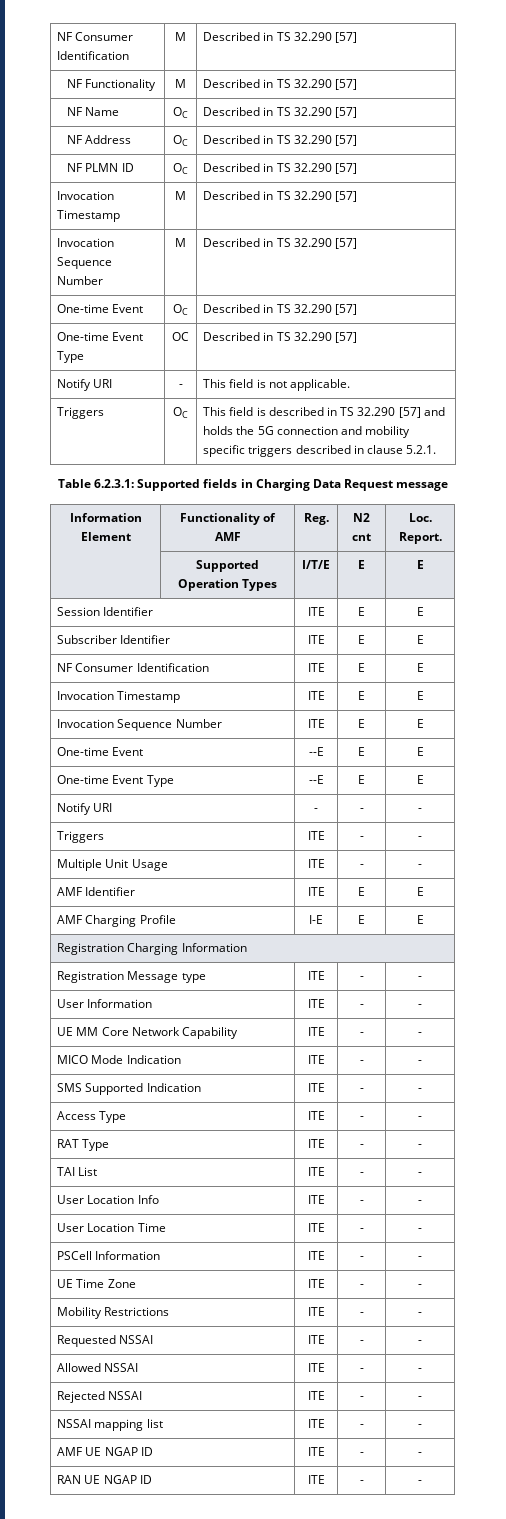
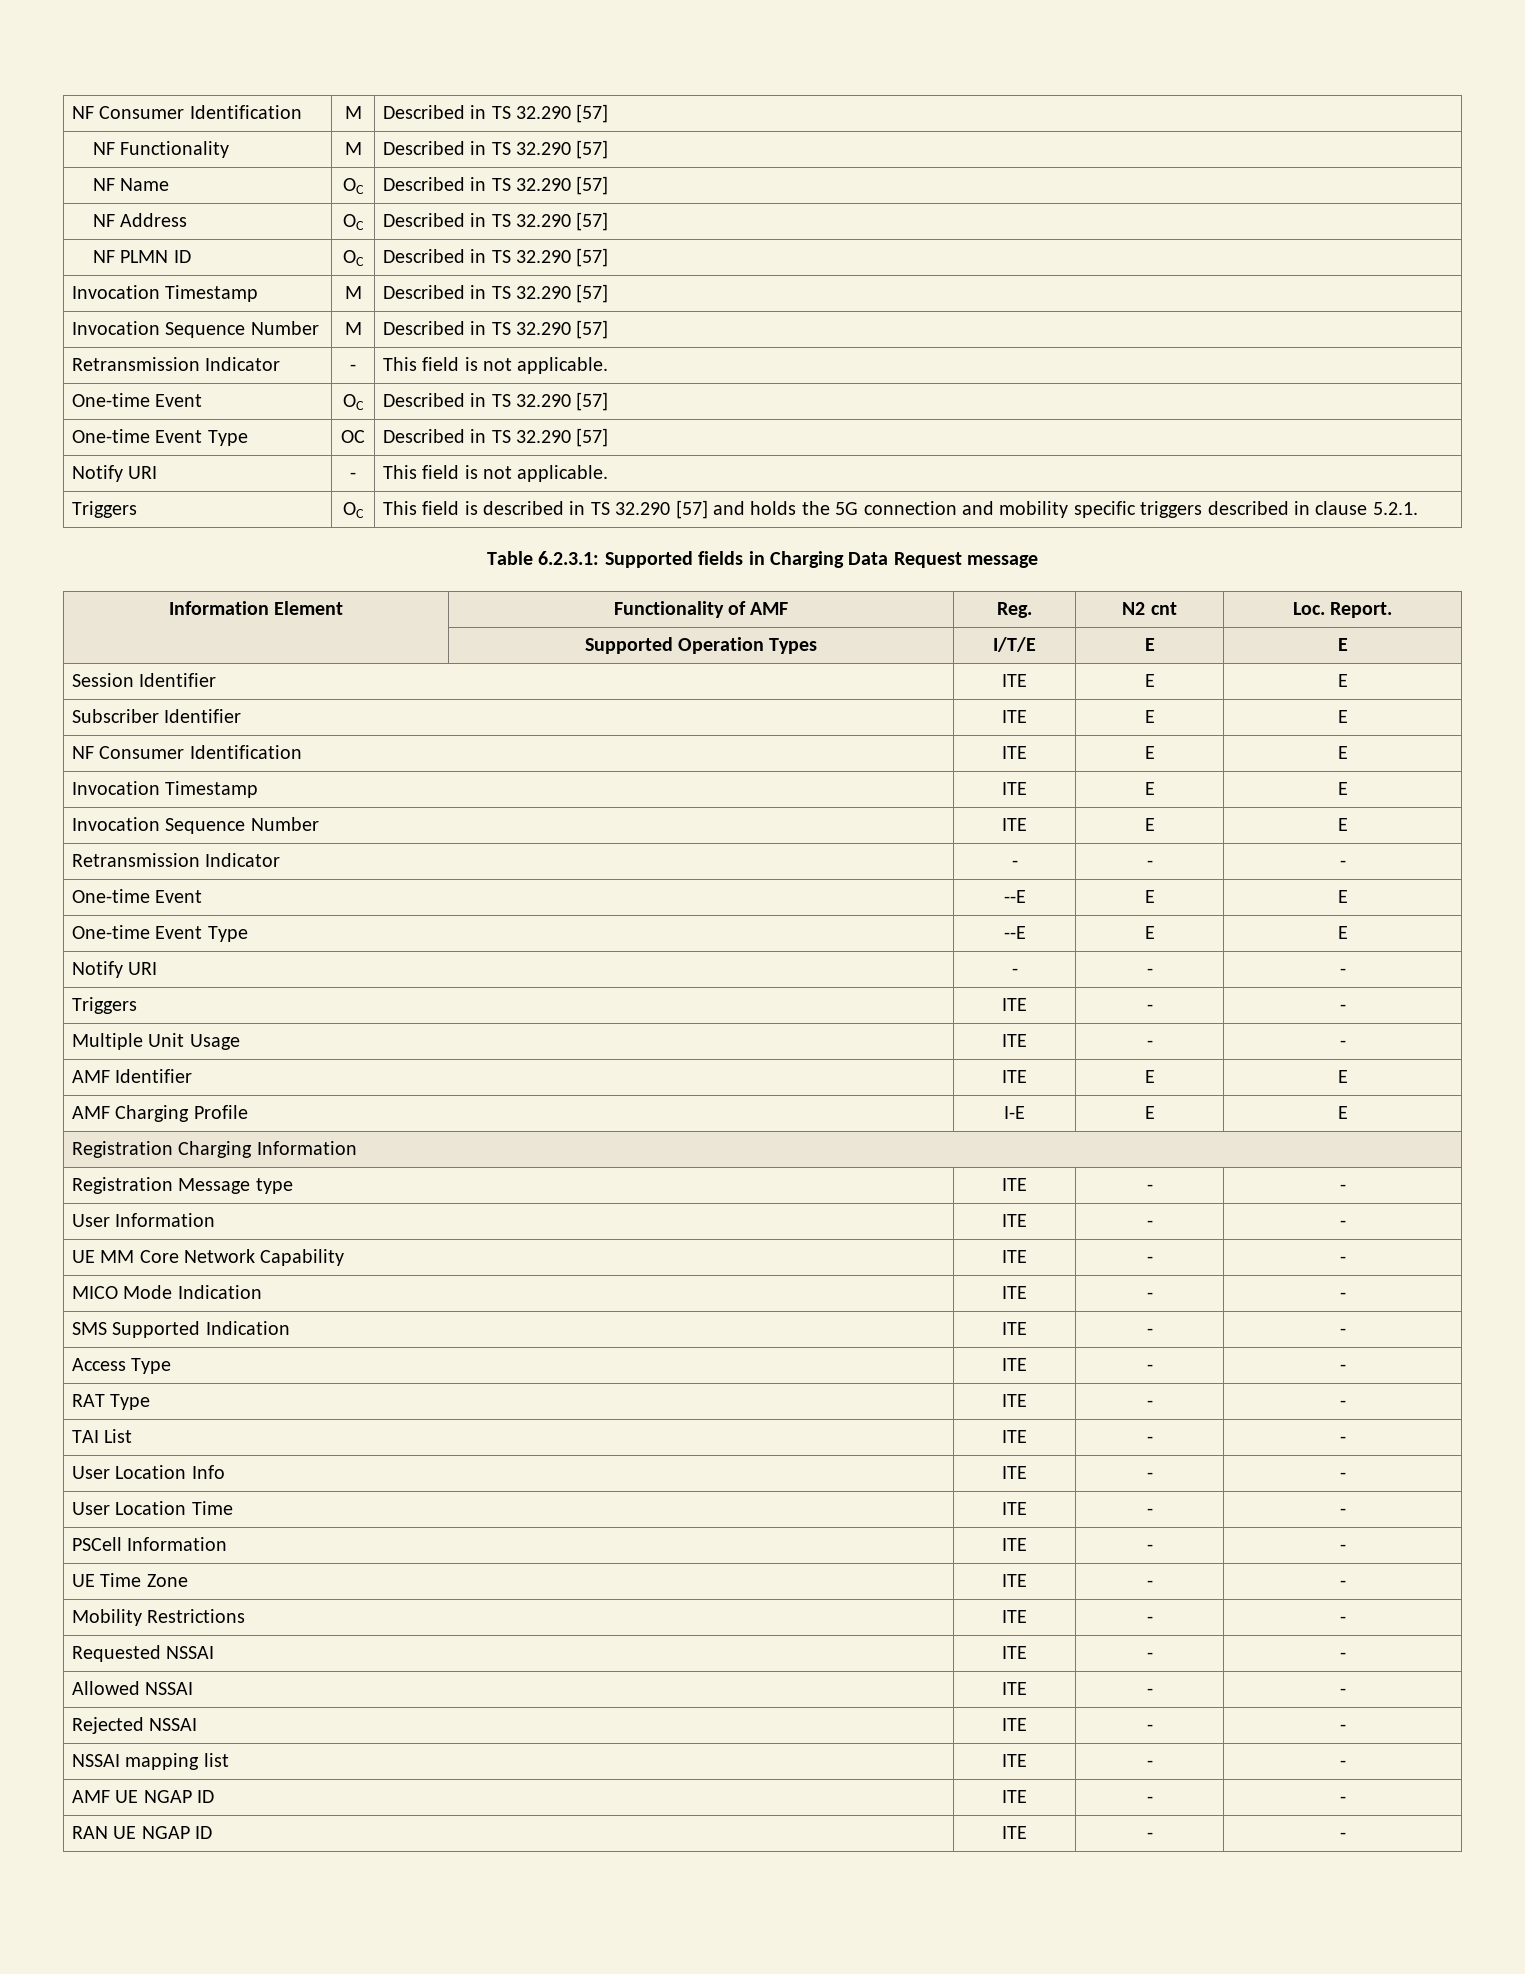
(357, 243) none -> [71,357,281,371] [350,364,356,371] [382,357,609,374] // Retransmission Indicator | - | This field is not applicable.
(424, 723) none -> [71,853,281,867] [1011,860,1018,867] [1146,860,1153,867] [1339,860,1346,867] // Retransmission Indicator | - | - | -

